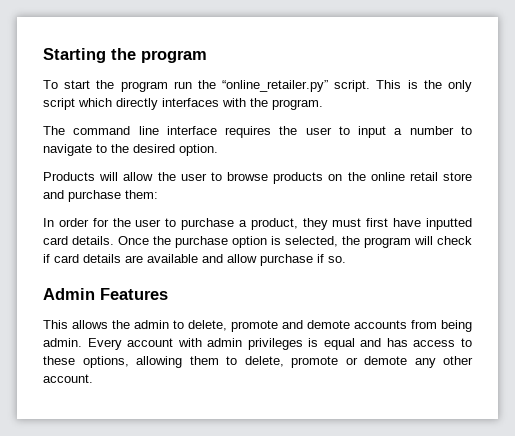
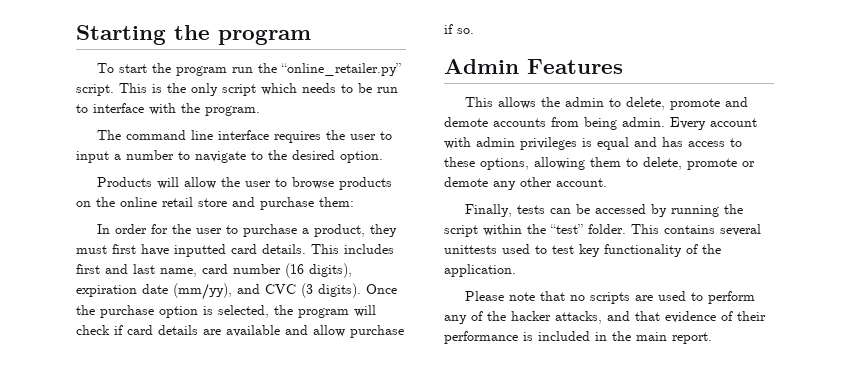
[116,98,219,110] directly interfaces -> [302,83,398,93] [76,103,144,113] needs to be run to interface
(114, 240) none -> [311,244,394,254] [76,263,352,278] [76,283,361,300] This includes first and last name, card number (16 digits), expiration date (mm/yy), and CVC (3 digits).
(93, 378) none -> [465,204,744,217] [444,224,761,237] [444,244,721,257] [444,264,516,277] [465,291,756,304] [444,311,766,324] [444,331,712,344] // Finally, tests can be accessed by running the script within the “test” folder. This contains several unittests used to test key functionality of the application. // Please note that no scripts are used to perform any of the hacker attacks, and that evidence of their performance is included in the main report.

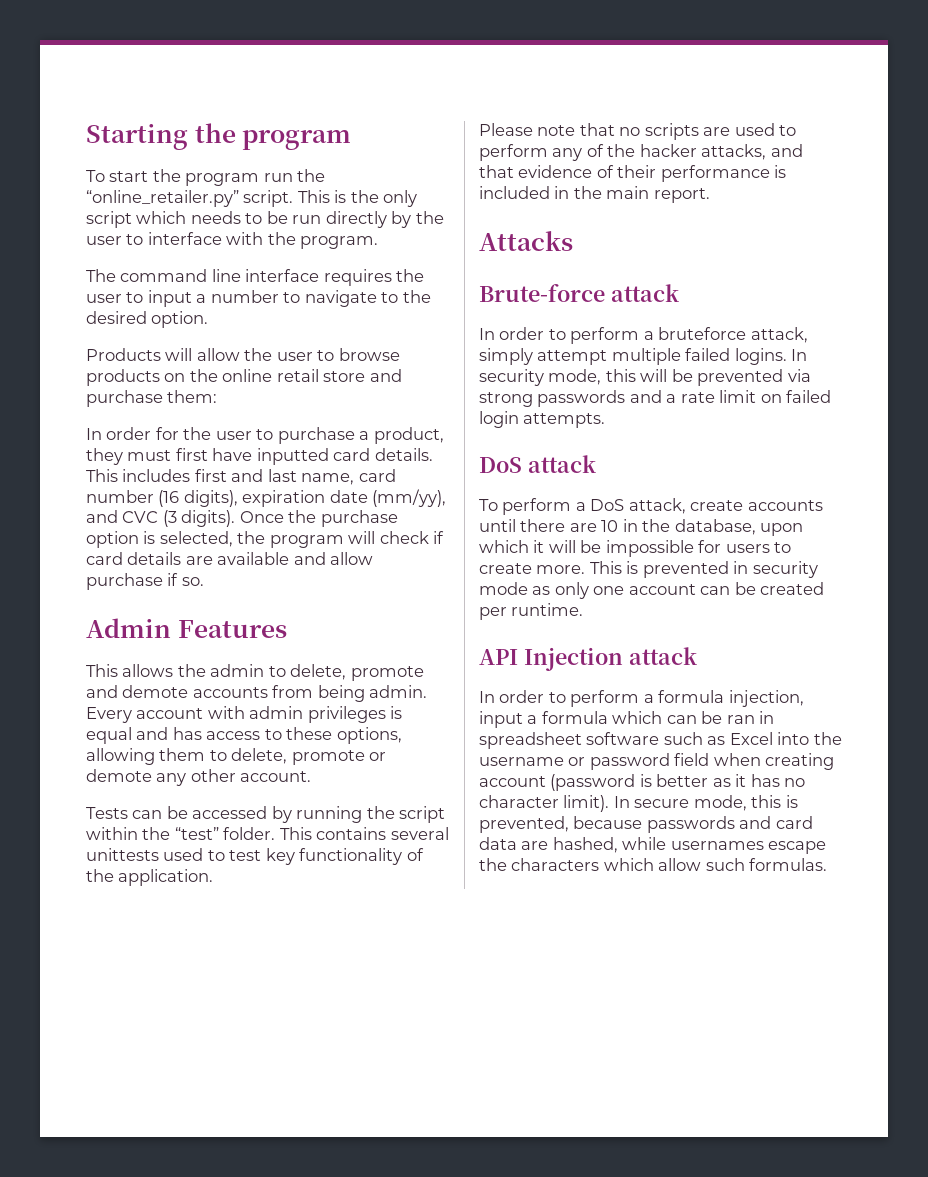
(398, 90) none -> [325,211,444,228] [86,236,122,245] directly by the user
[465,204,546,217] Finally, tests -> [86,807,128,819] Tests
(712, 338) none -> [479,231,573,251] [479,284,679,302] [479,327,808,344] [479,348,808,365] [479,369,811,386] [479,390,832,407] [479,411,606,428] [479,455,596,473] [479,498,823,515] [479,519,804,536] [479,540,792,557] [479,561,818,578] [479,582,825,599] [479,603,584,620] [479,647,697,671] [479,690,804,707] [479,711,775,728] [479,732,842,749] [479,753,835,770] [479,774,806,791] [479,795,798,812] [479,816,813,833] [479,837,827,854] [479,858,828,871] // Attacks // Brute-force attack // In order to perform a bruteforce attack, simply attempt multiple failed logins. In security mode, this will be prevented via strong passwords and a rate limit on failed login attempts. // DoS attack // To perform a DoS attack, create accounts until there are 10 in the database, upon which it will be impossible for users to create more. This is prevented in security mode as only one account can be created per runtime. // API Injection attack // In order to perform a formula injection, input a formula which can be ran in spreadsheet software such as Excel into the username or password field when creating account (password is better as it has no character limit). In secure mode, this is prevented, because passwords and card data are hashed, while usernames escape the characters which allow such formulas.

